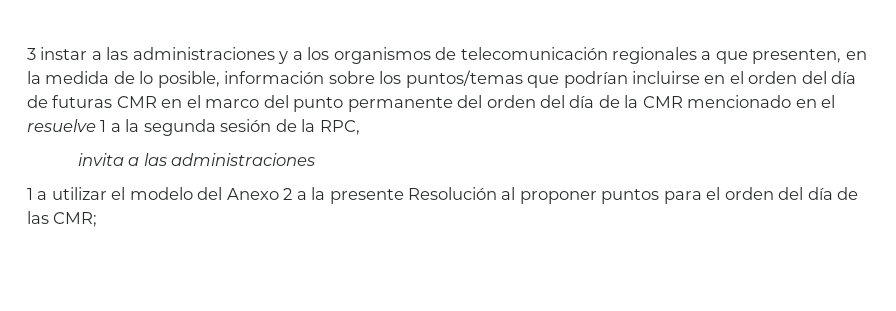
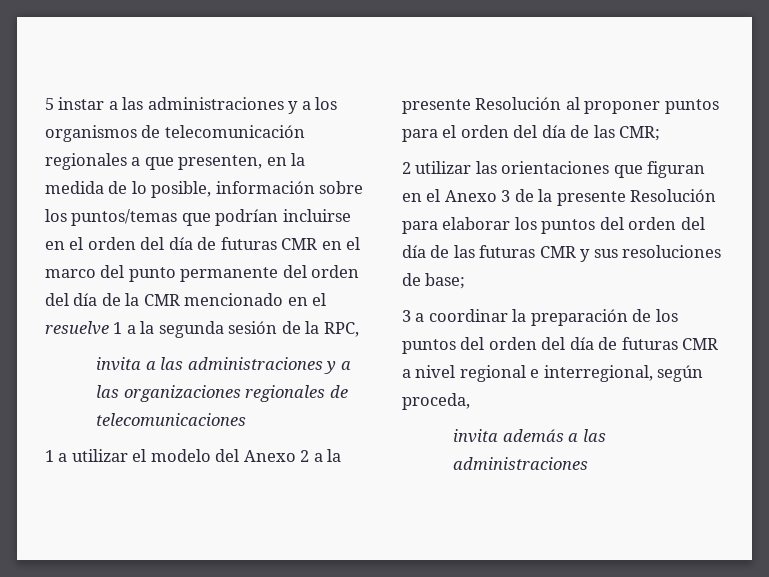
[27,48,36,60] 3 -> [45,98,54,110] 5
(316, 159) none -> [324,361,351,374] [96,385,348,402] [96,413,247,426] y a las organizaciones regionales de telecomunicaciones
(98, 219) none -> [402,161,706,178] [402,189,717,206] [402,217,705,234] [402,245,722,262] [402,273,466,289] [402,309,678,326] [402,337,719,354] [402,365,704,382] [402,393,470,410] [453,429,606,443] [453,457,589,470] // 2 utilizar las orientaciones que figuran en el Anexo 3 de la presente Resolución para elaborar los puntos del orden del día de las futuras CMR y sus resoluciones de base; // 3 a coordinar la preparación de los puntos del orden del día de futuras CMR a nivel regional e interregional, según proceda, // invita además a las administraciones

